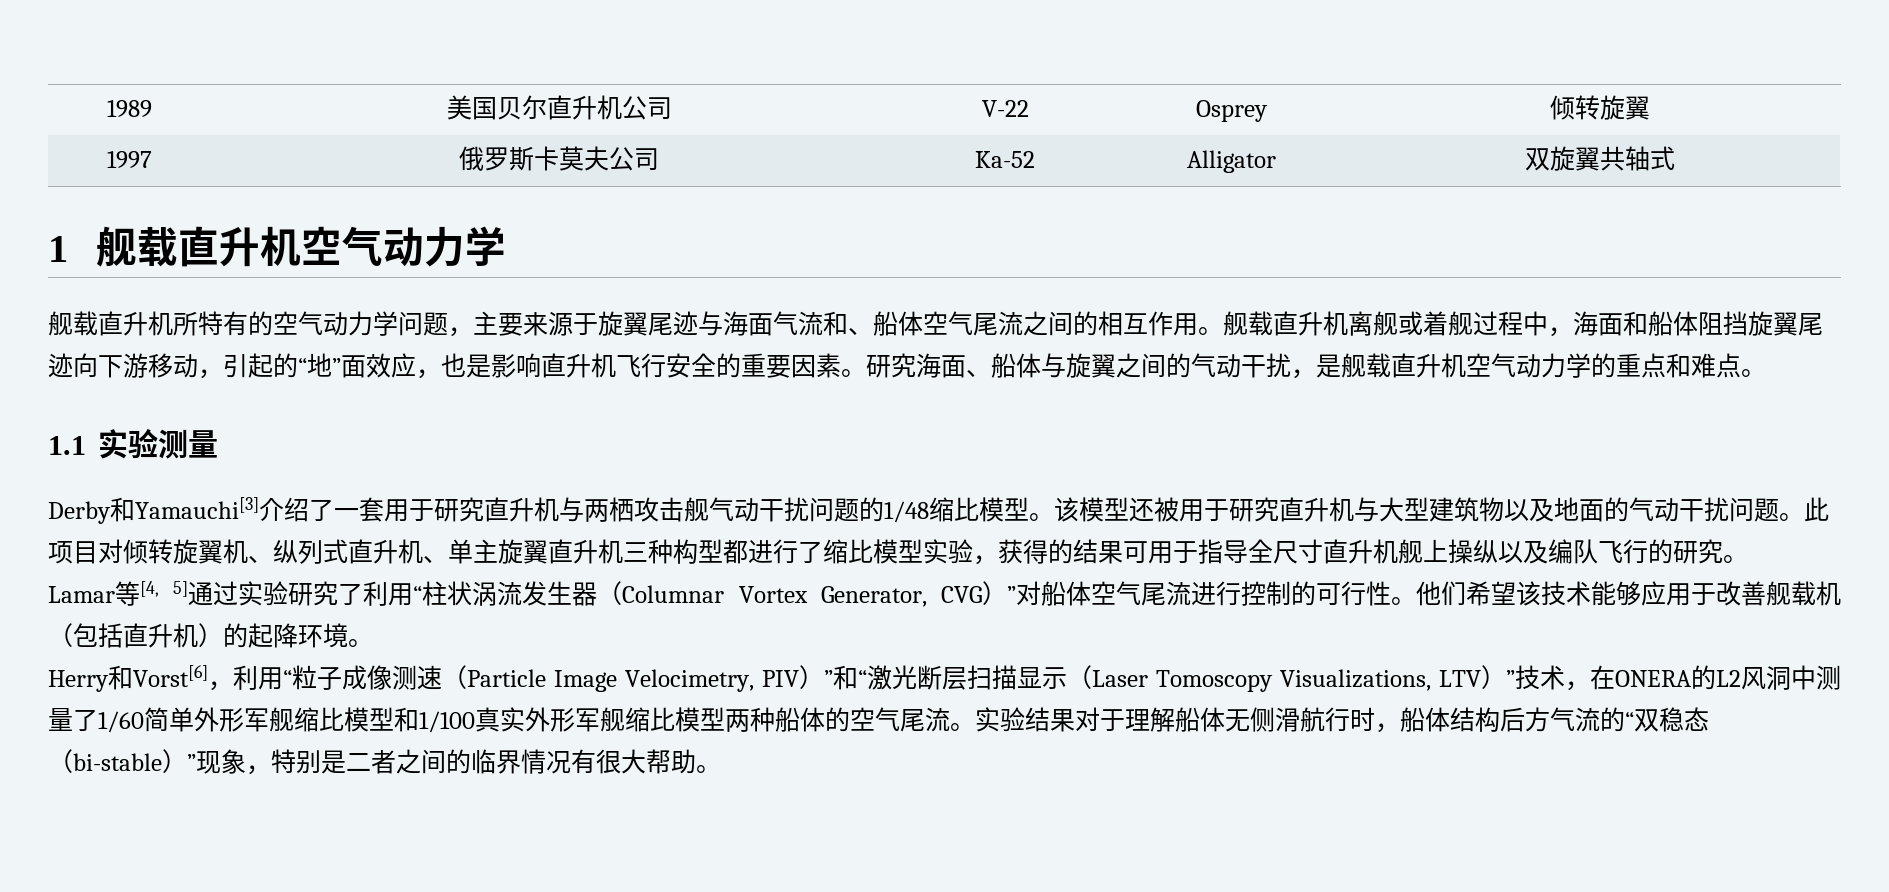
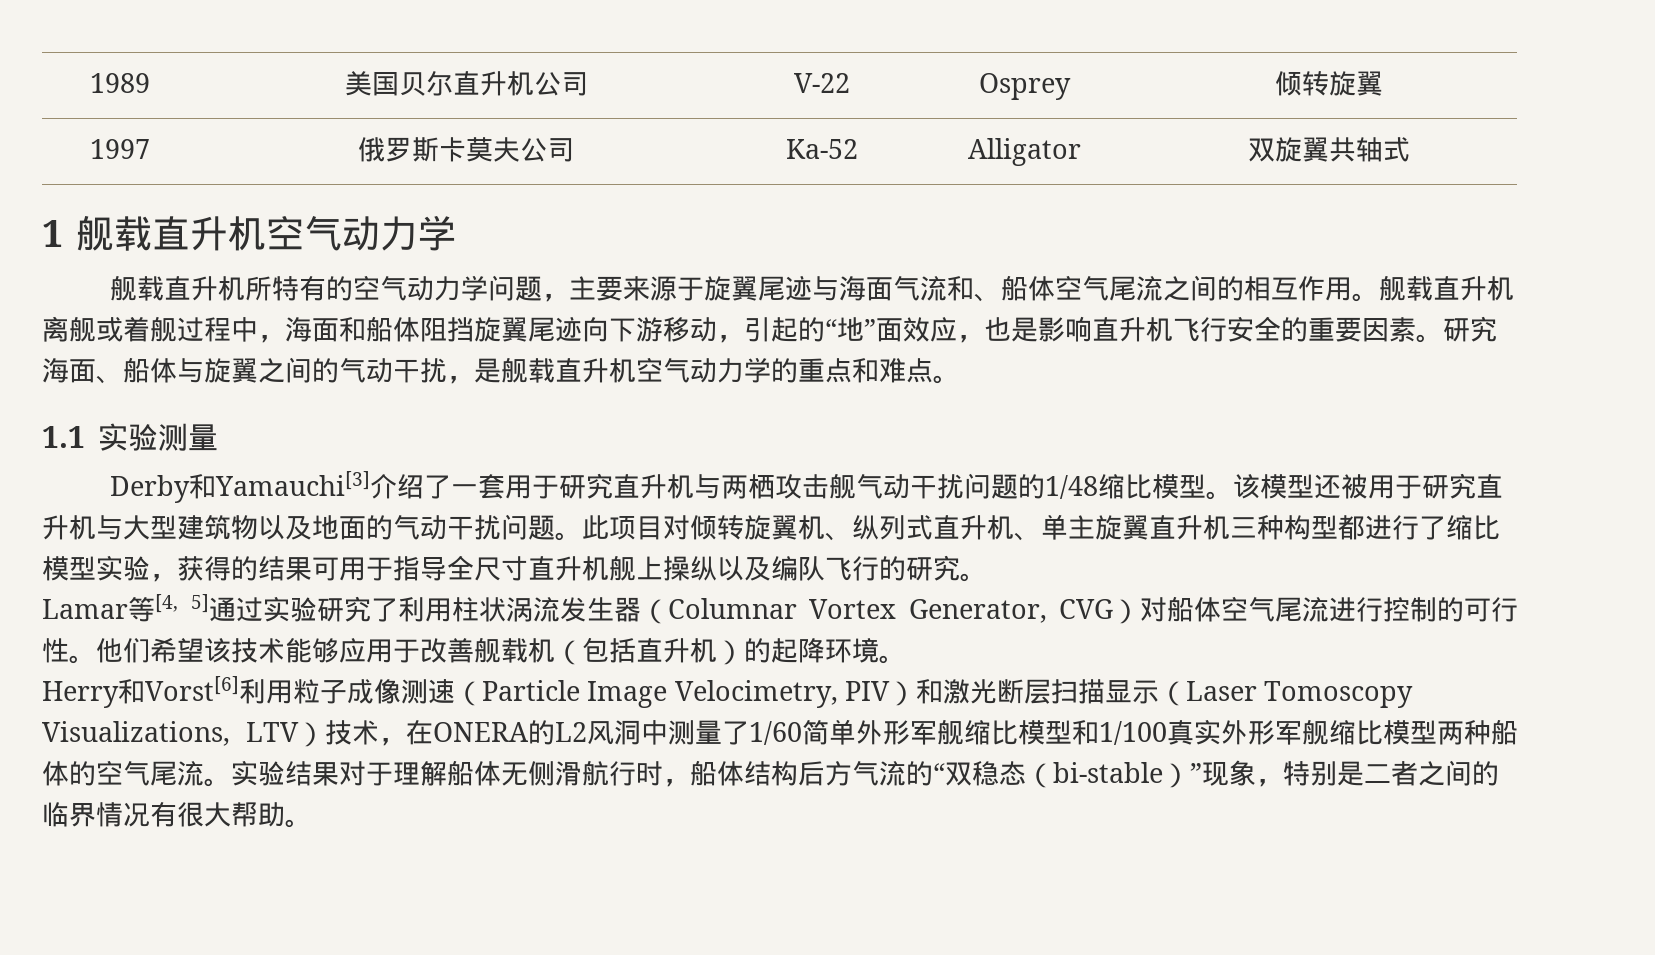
[413,585,423,603] “ -> (452, 610) none
[1007,586,1016,603] ” -> (1140, 611) none
[208,665,292,691] ，利用“ -> [239,679,293,704] 利用
[824,665,867,690] ”和“ -> [915,679,943,704] 和
[1506,670,1515,687] ” -> (325, 734) none

